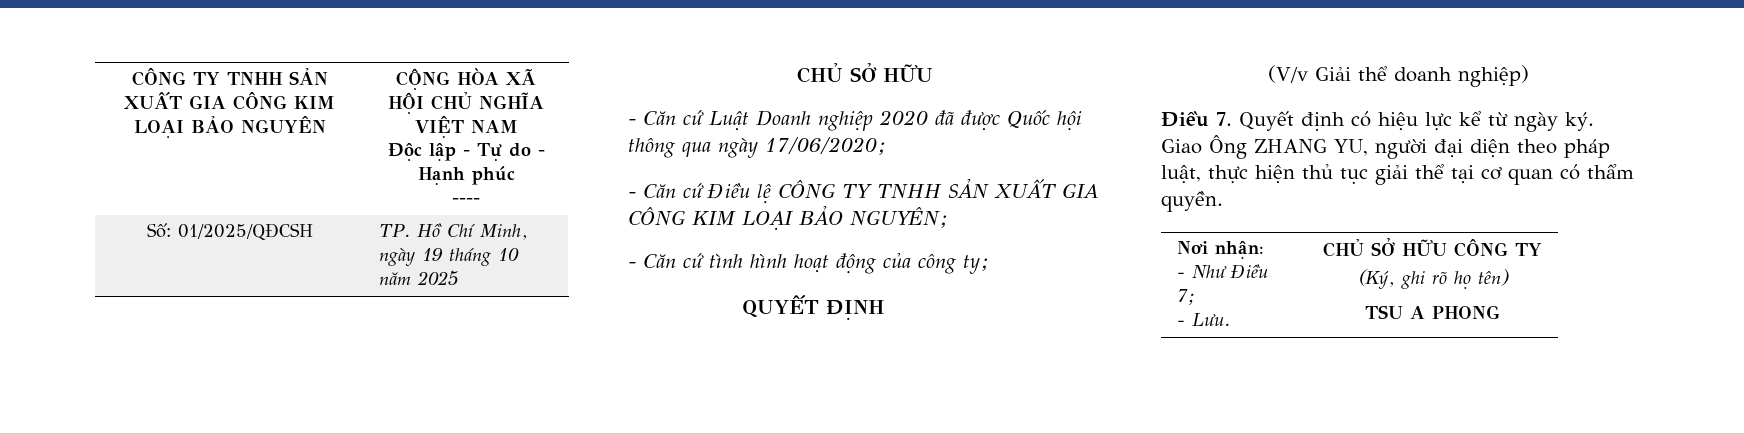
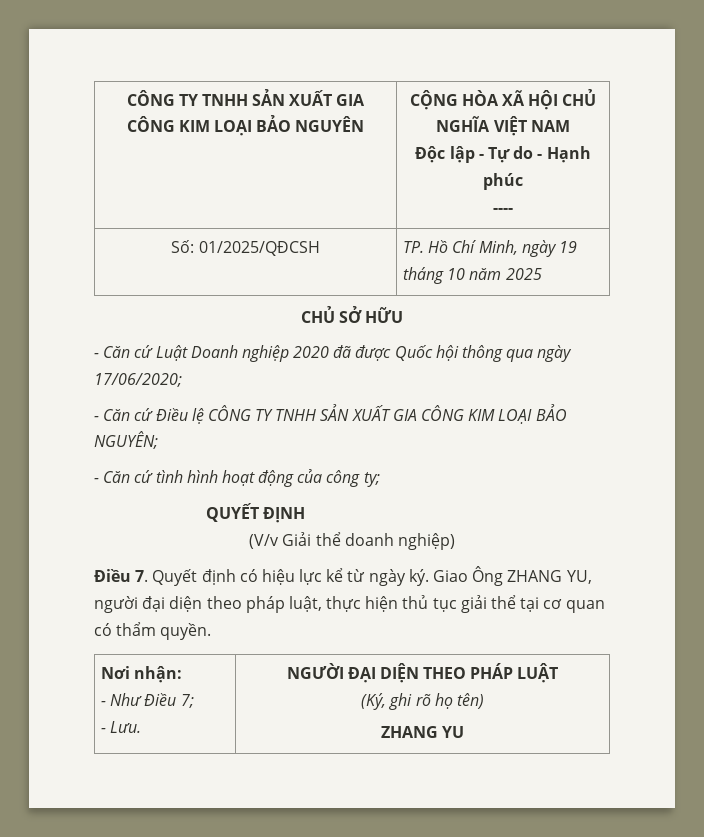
[1323,238,1542,257] CHỦ SỞ HỮU CÔNG TY -> [286,663,559,683] NGƯỜI ĐẠI DIỆN THEO PHÁP LUẬT
[1365,305,1500,319] TSU A PHONG -> [380,726,465,738] ZHANG YU

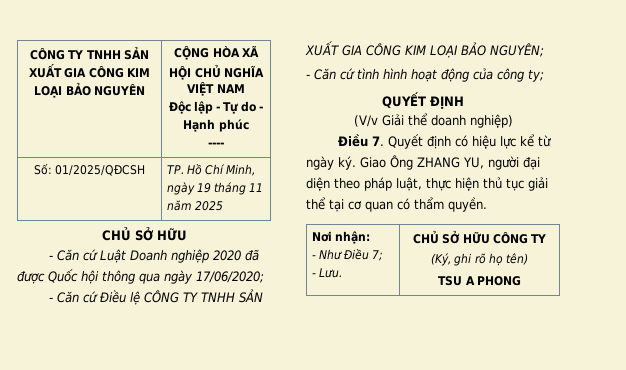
[447,268,466,280] 10 -> [248,183,263,192] 11
[286,663,559,683] NGƯỜI ĐẠI DIỆN THEO PHÁP LUẬT -> [413,230,546,244] CHỦ SỞ HỮU CÔNG TY
[380,726,465,738] ZHANG YU -> [438,276,521,286] TSU A PHONG

